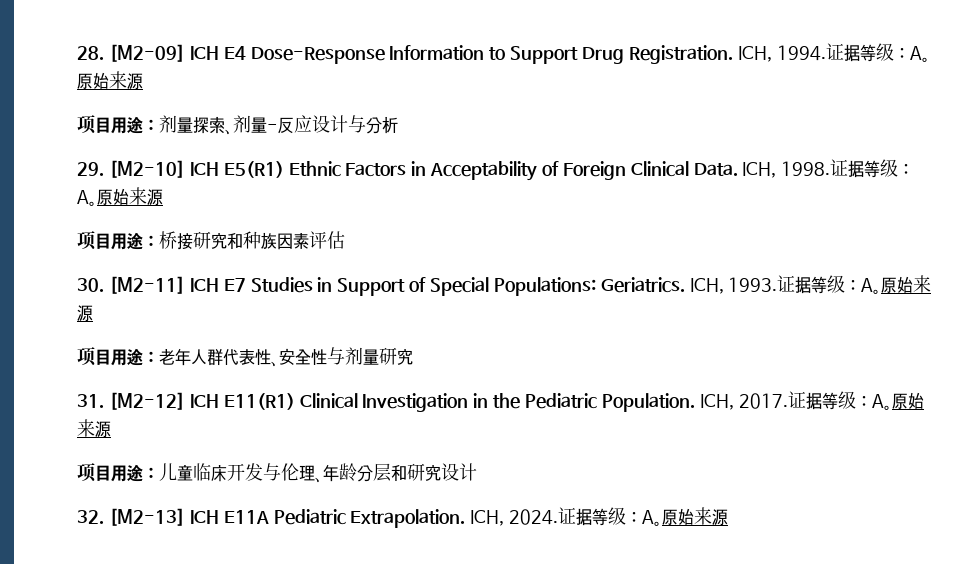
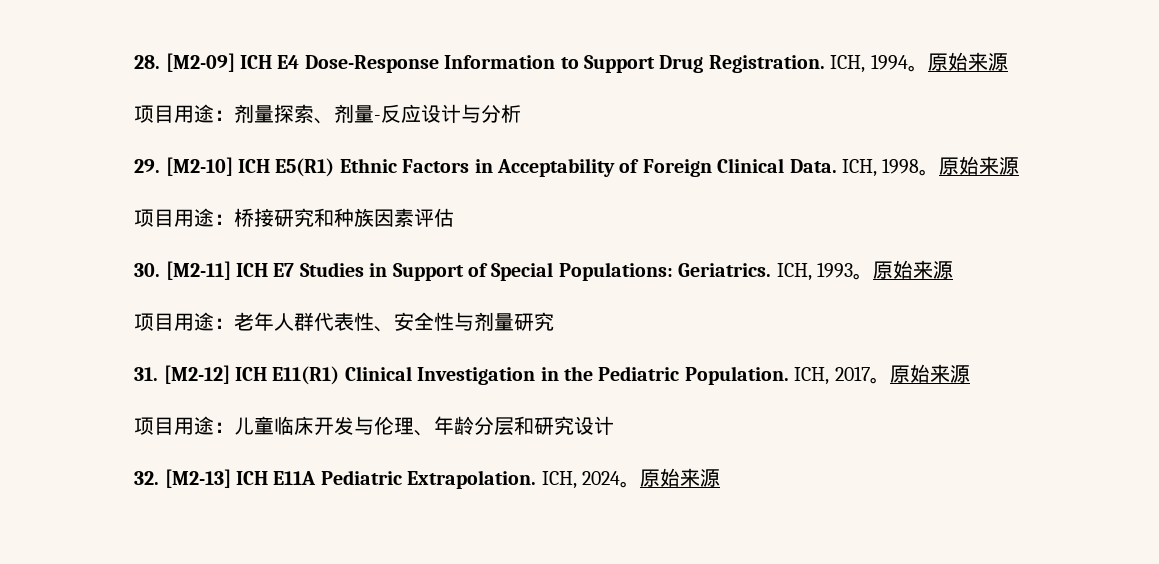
[776,43,922,62] 1994.证据等级：A -> [870,54,908,70] 1994
[781,159,915,178] [77,190,90,204] 1998.证据等级：A -> [882,158,920,174] 1998
[728,275,874,294] 1993.证据等级：A -> [816,262,853,278] 1993
[738,391,884,410] 2017.证据等级：A -> [834,366,870,381] 2017
[509,507,655,526] 2024.证据等级：A -> [581,471,620,485] 2024

